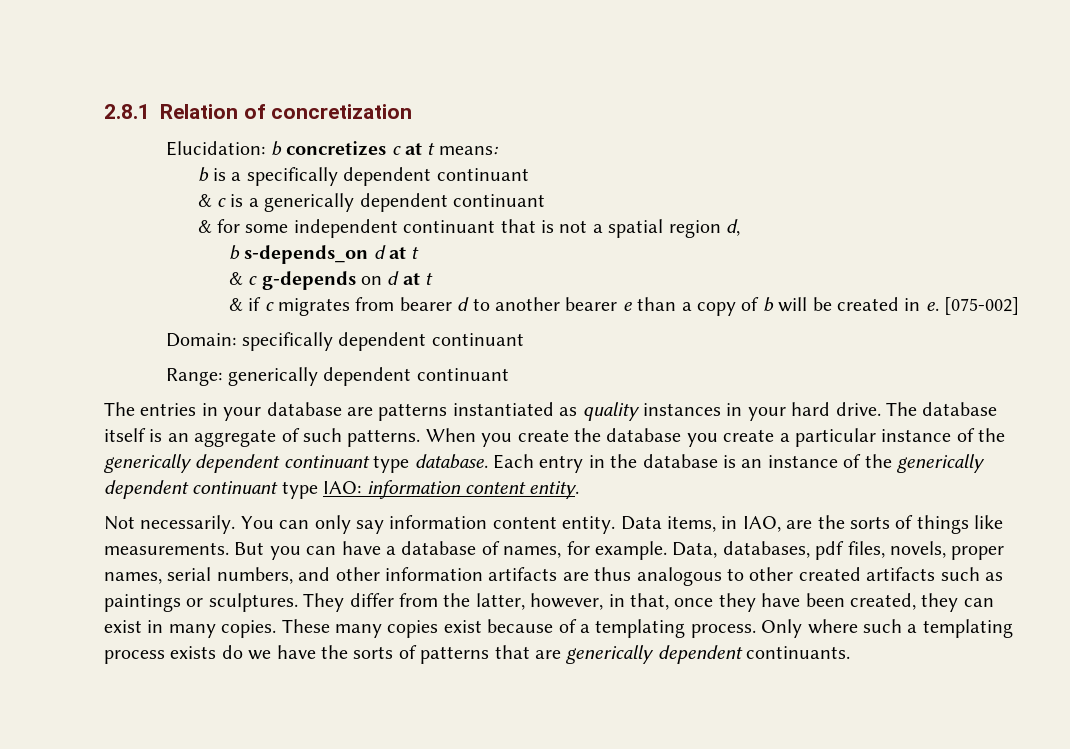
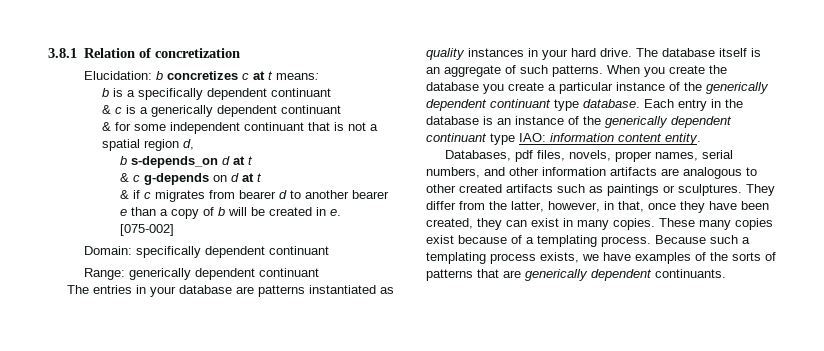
[104,104,150,119] 2.8.1 -> [48,48,77,58] 3.8.1
[104,515,1004,534] [104,541,810,560] Not necessarily. You can only say information content entity. Data items, in IAO, are the sorts of things like measurements. But you can have a database of names, for example. Data, databases, -> [445,150,512,161] Databases,
[594,567,632,581] thus -> (679, 172) none
[761,619,858,638] Only where -> [655,235,706,244] Because
[170,645,316,660] exists do we have -> [540,252,706,264] exists, we have examples of

